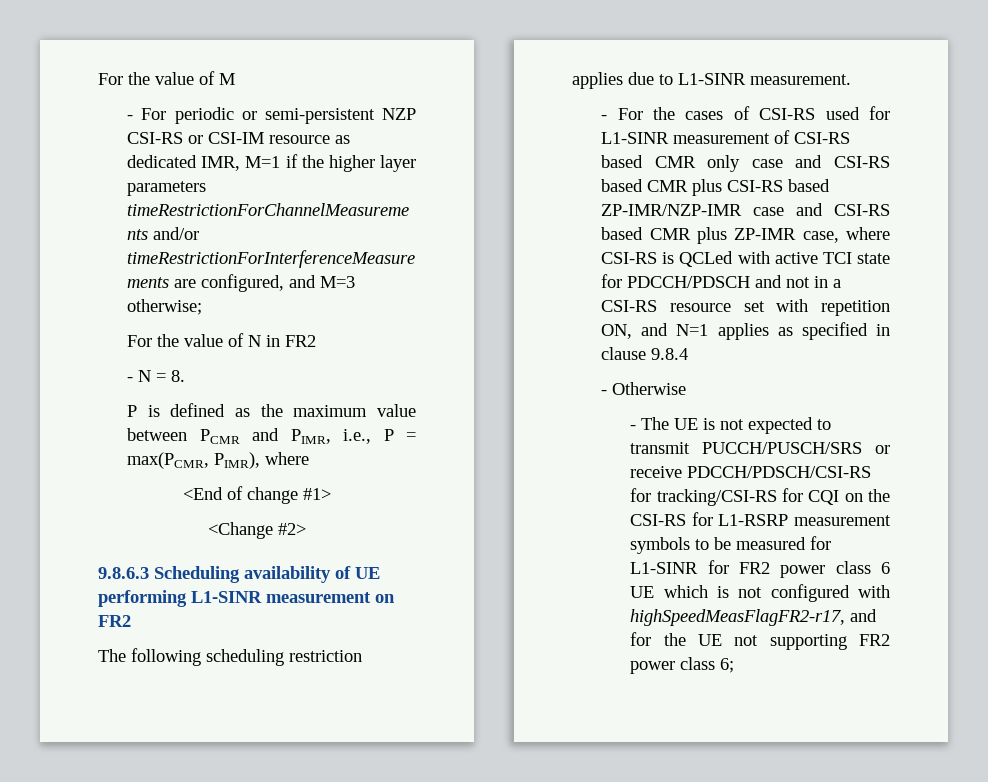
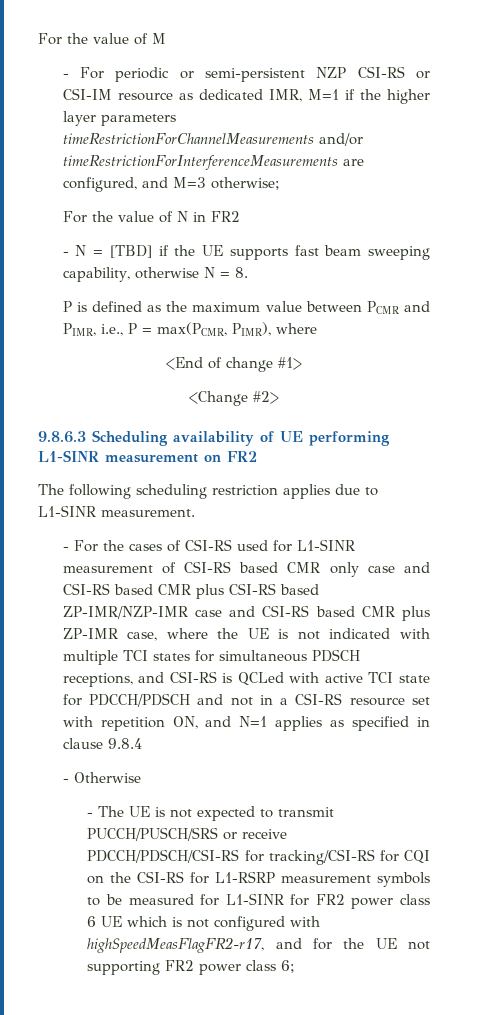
(167, 377) none -> [109,245,431,260] [62,267,230,282] [TBD] if the UE supports fast beam sweeping capability, otherwise N =
(890, 233) none -> [217,628,431,640] [62,649,360,665] [62,672,165,687] the UE is not indicated with multiple TCI states for simultaneous PDSCH receptions, and

